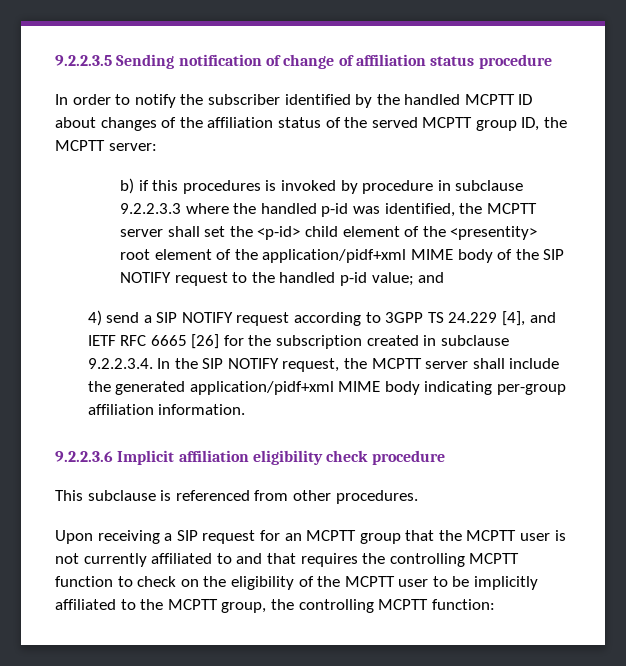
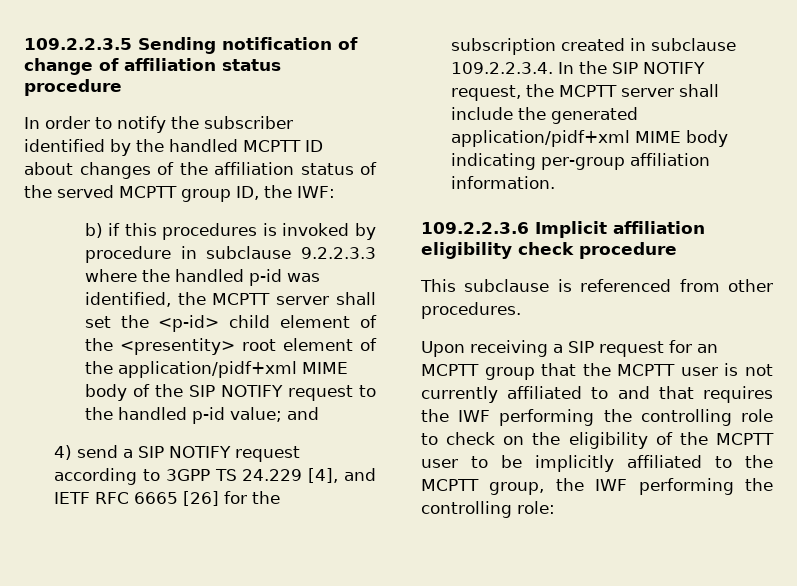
[55,55,112,66] 9.2.2.3.5 -> [24,38,132,50] 109.2.2.3.5
[55,140,157,151] MCPTT server: -> [297,186,335,198] IWF:
[87,358,153,369] 9.2.2.3.4. -> [451,62,554,74] 109.2.2.3.4.
[55,451,113,462] 9.2.2.3.6 -> [421,222,529,234] 109.2.2.3.6
[389,553,520,567] [55,576,113,587] controlling MCPTT function -> [458,409,773,426] IWF performing the controlling role
[298,599,495,613] controlling MCPTT function: -> [595,478,773,495] [421,501,555,518] IWF performing the controlling role:

